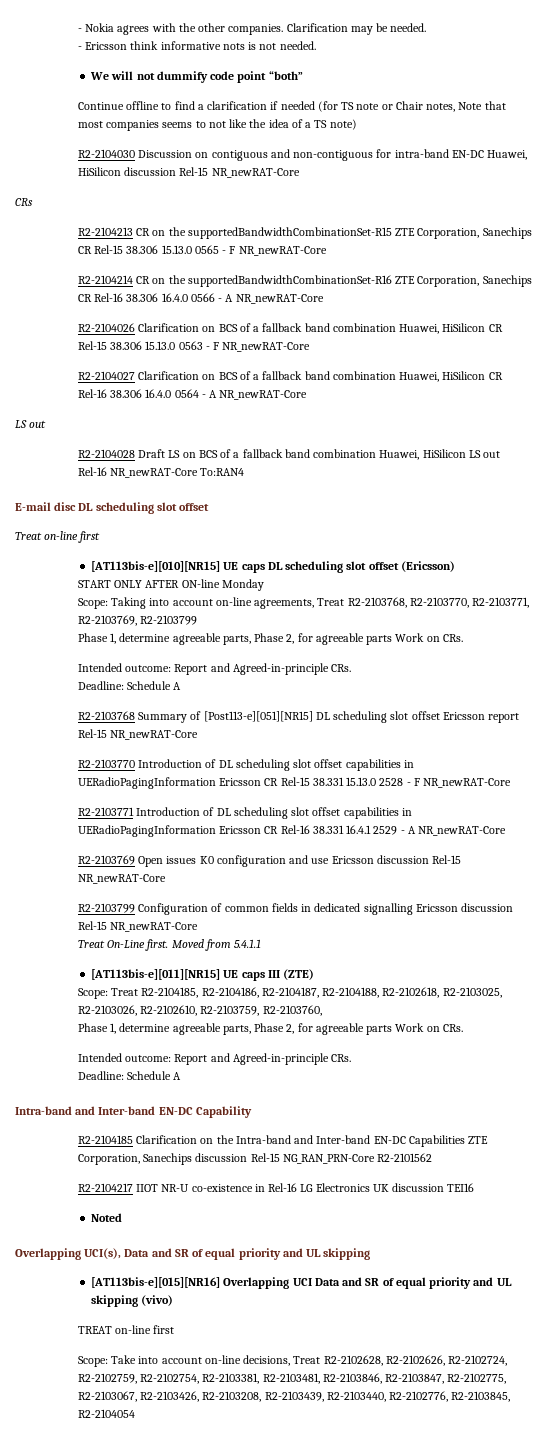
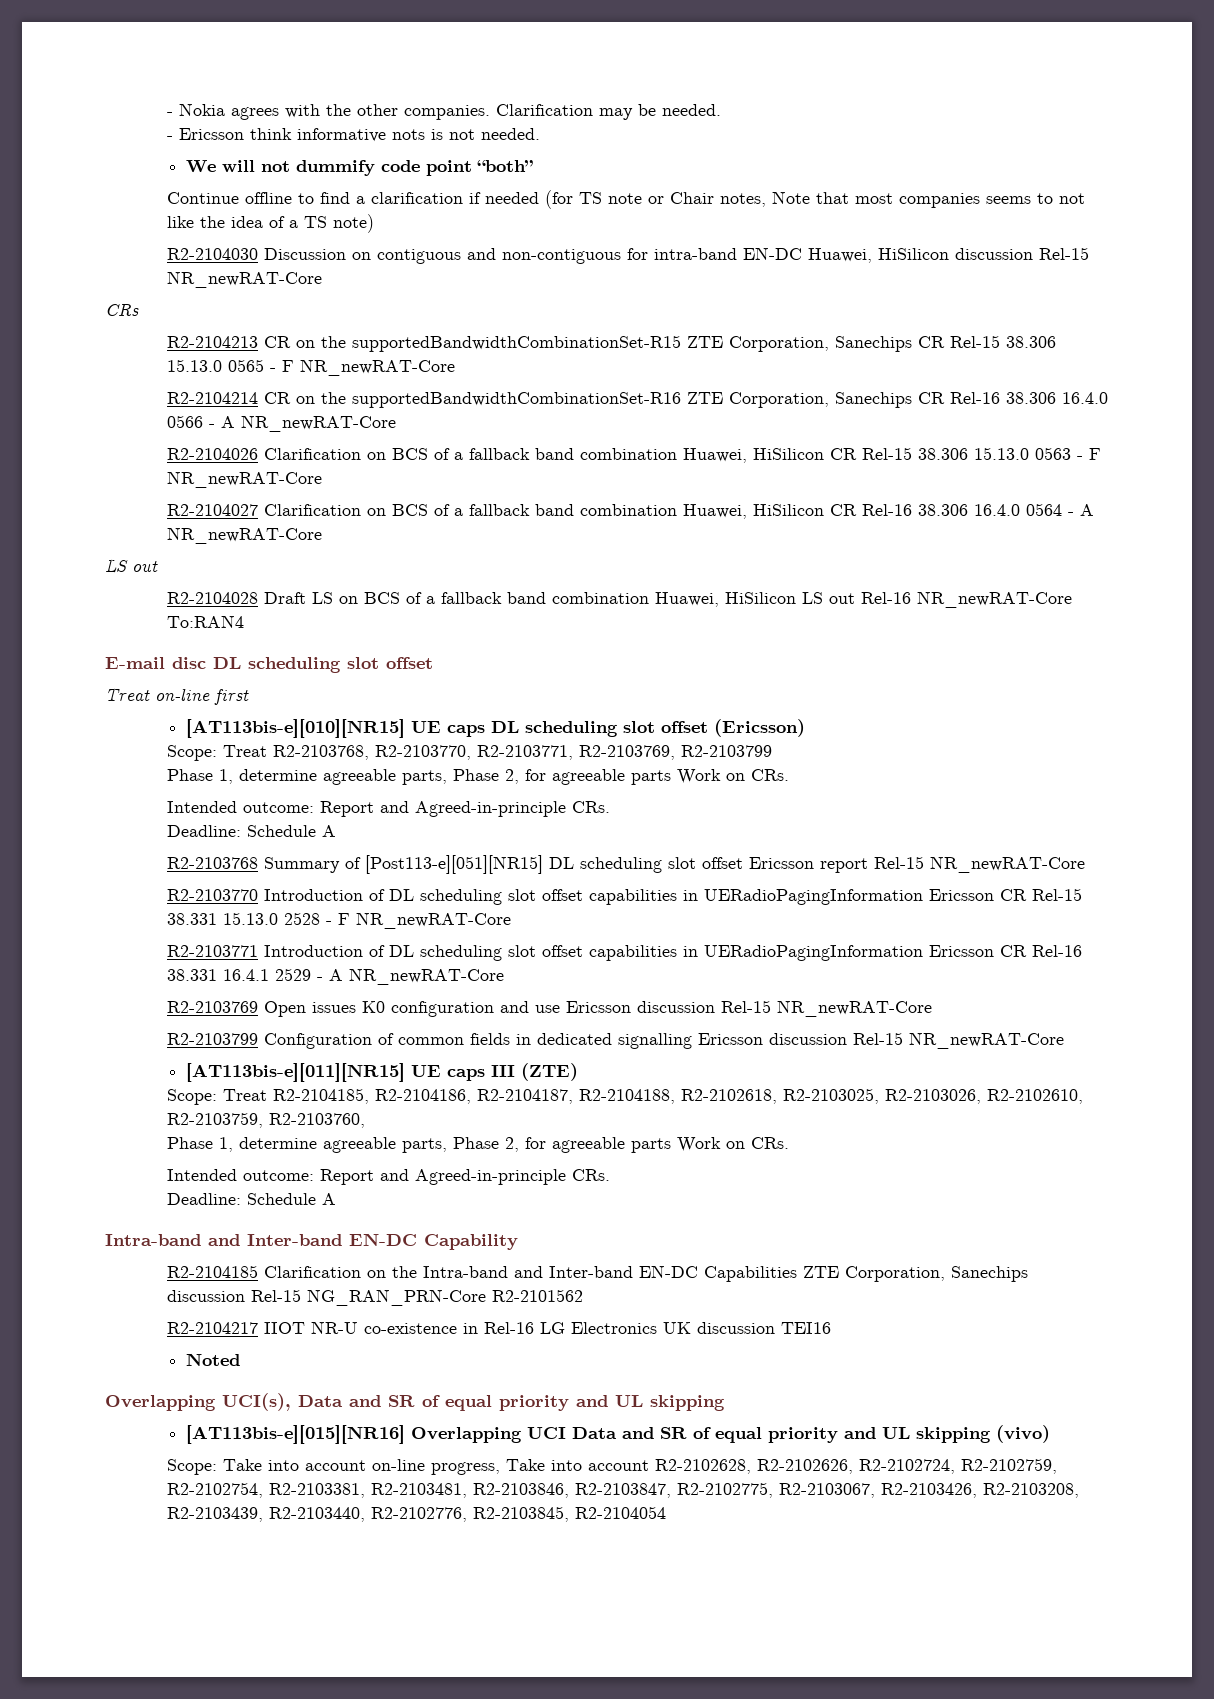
[77,579,264,591] [77,597,315,609] START ONLY AFTER ON-line Monday // Scope: Taking into account on-line agreements, -> [166,745,217,761] Scope:
[77,939,262,951] // Treat On-Line first. Moved from 5.4.1.1 -> (1064, 1040) none
[77,1325,175,1334] // TREAT on-line first -> (1050, 1434) none
[243,1355,321,1366] decisions, Treat -> [430,1459,649,1475] progress, Take into account

